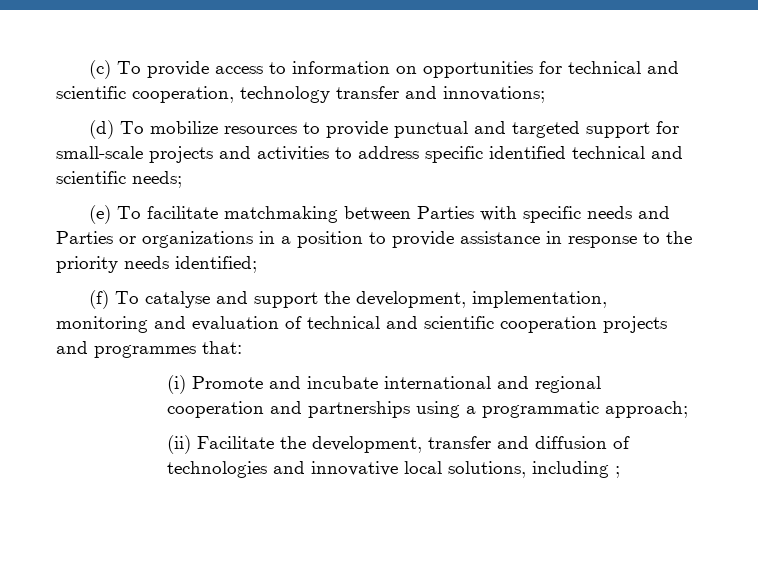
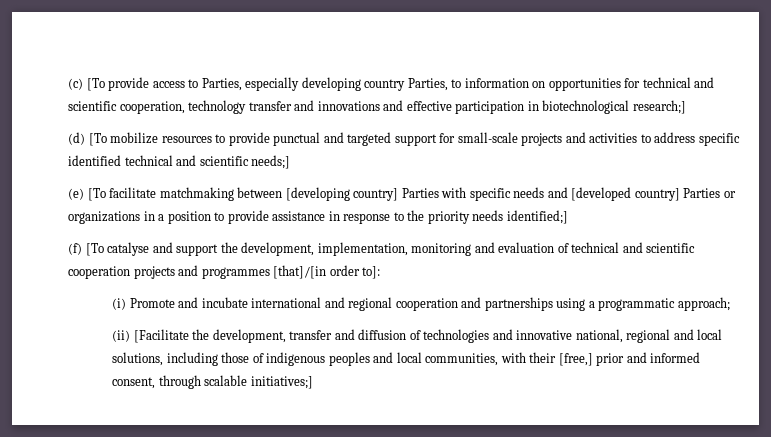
[117,61,142,74] To -> [86,78,105,91] [To
(287, 68) none -> [201,77,462,91] Parties, especially developing country Parties, to
[443,86,545,103] innovations; -> [317,100,686,114] innovations and effective participation in biotechnological research;]
[120,121,145,134] To -> [88,133,107,146] [To
[132,171,182,188] needs; -> [251,155,291,169] needs;]
[117,206,142,219] To -> [87,188,106,201] [To
(412, 213) none -> [285,187,399,201] [developing country]
(671, 212) none -> [571,187,680,201] [developed country]
[175,256,257,273] identified; -> [506,210,568,224] identified;]
[115,291,140,304] To -> [85,243,104,256] [To
[202,341,242,354] that: -> [273,265,381,279] [that]/[in order to]:
[196,436,274,449] Facilitate -> [133,329,189,343] [Facilitate
[403,461,620,478] local solutions, including ; -> [575,329,723,343] [112,352,701,366] [112,375,313,389] national, regional and local solutions, including those of indigenous peoples and local communities, with their [free,] prior and informed consent, through scalable initiatives;]

